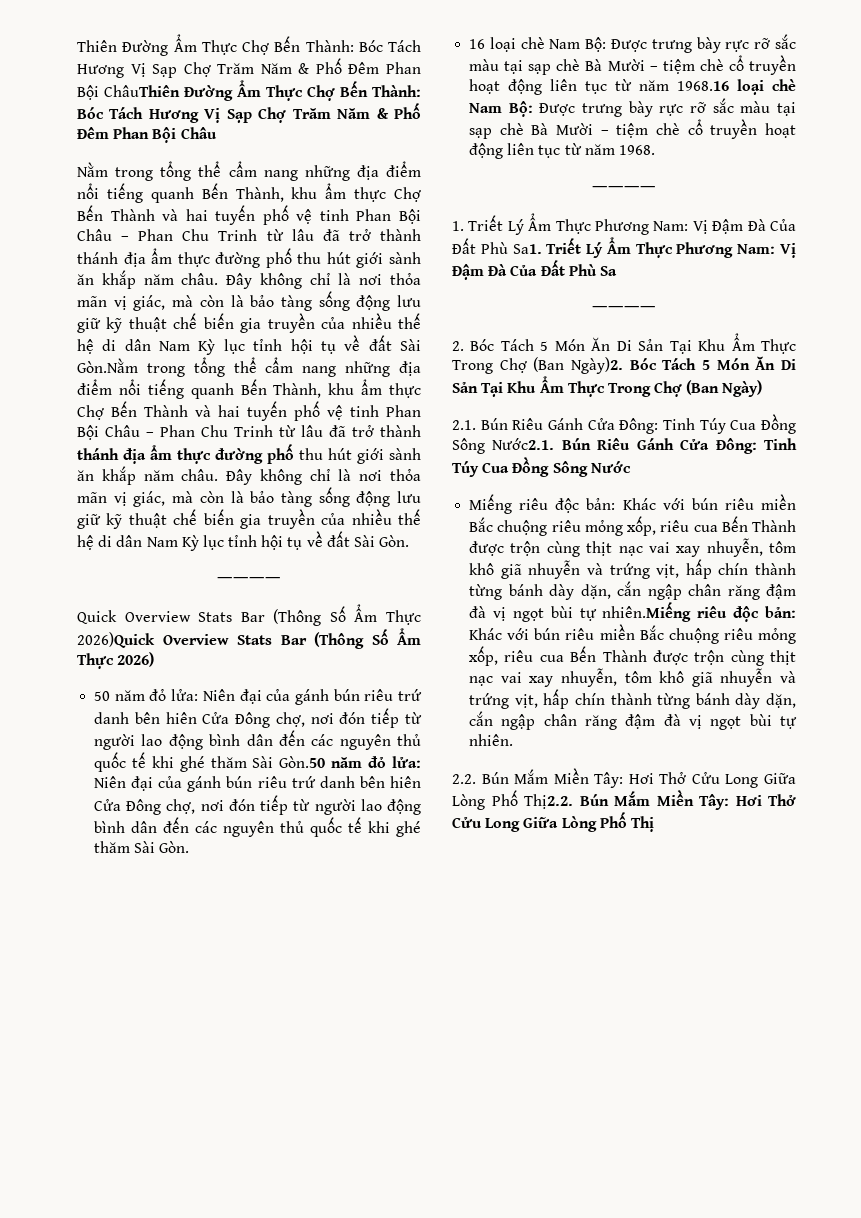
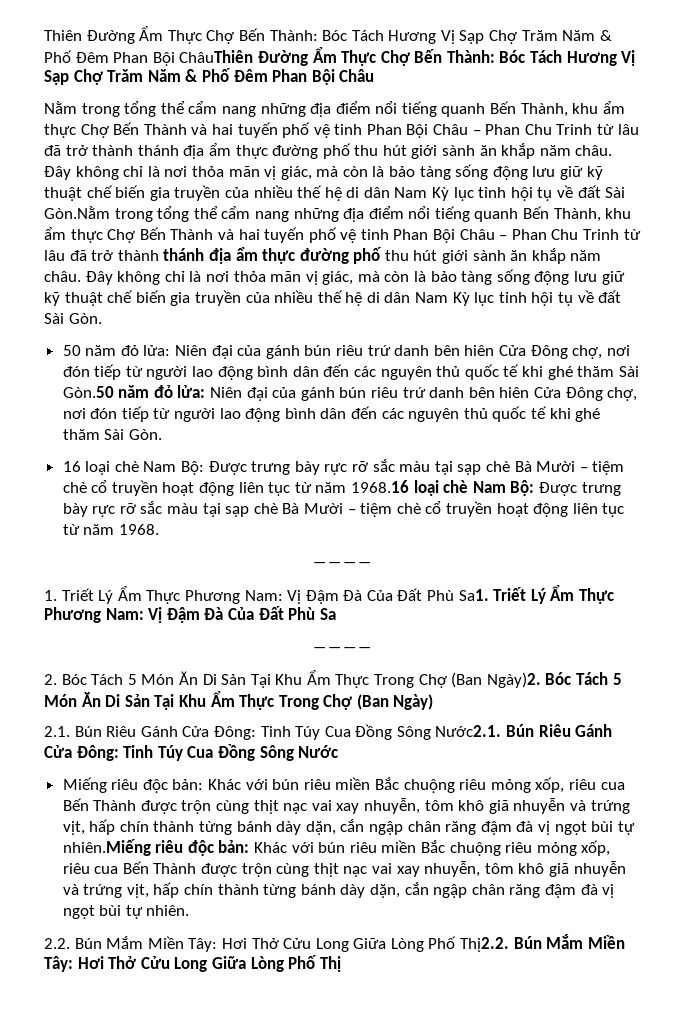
[217,577,281,582] [77,604,421,626] [77,628,421,649] [77,652,155,669] // ―――― // Quick Overview Stats Bar (Thông Số Ẩm Thực 2026)Quick Overview Stats Bar (Thông Số Ẩm Thực 2026) -> (102, 318) none

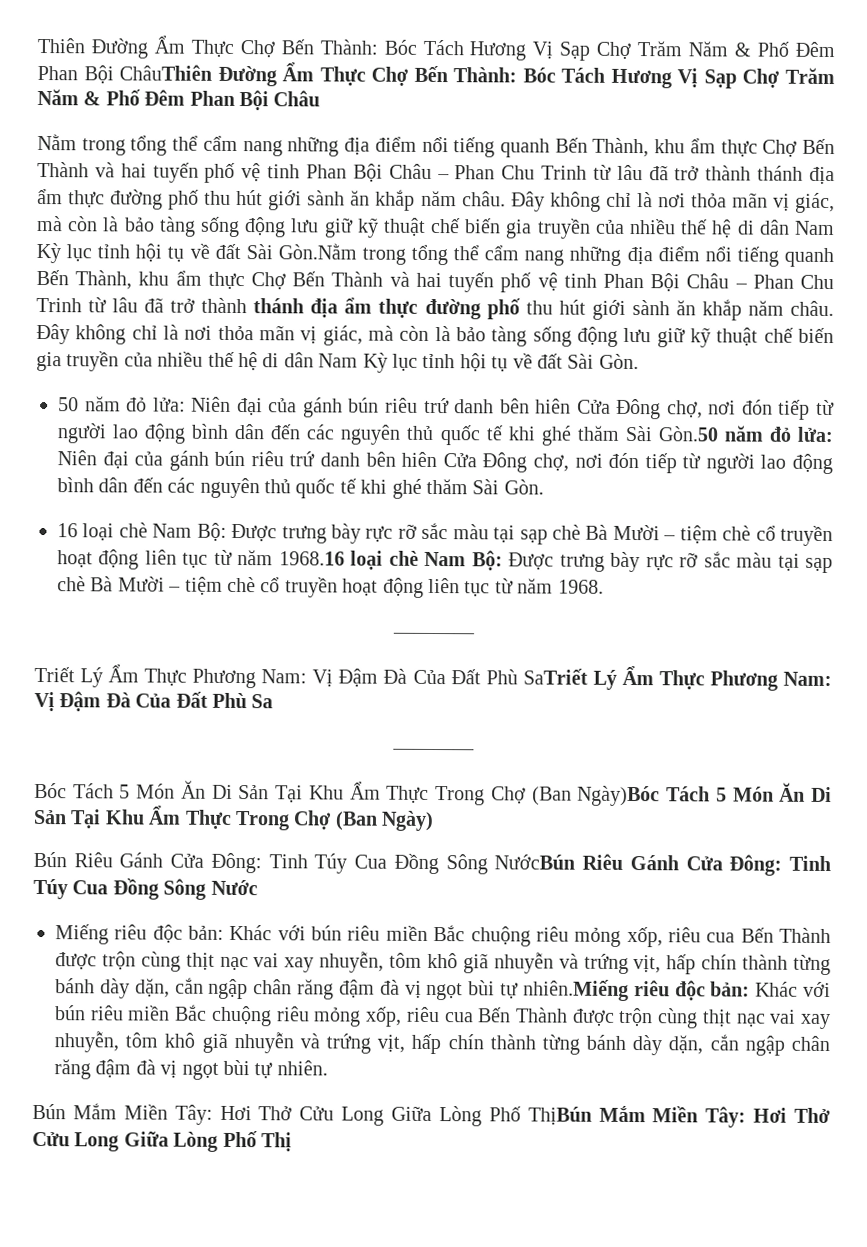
[44,590,57,601] 1. -> (475, 635) none
[458,587,527,601] Sa1. Triết -> [522,668,588,685] SaTriết
[44,674,57,685] 2. -> (475, 751) none
[486,672,572,688] Ngày)2. Bóc -> [577,785,661,807] Ngày)Bóc
[44,726,70,737] 2.1. -> (435, 821) none
[435,724,535,737] Nước2.1. Bún -> [494,854,576,870] NướcBún
[44,938,70,949] 2.2. -> (328, 1068) none
[460,936,542,952] Thị2.2. Bún -> [527,1106,592,1125] ThịBún

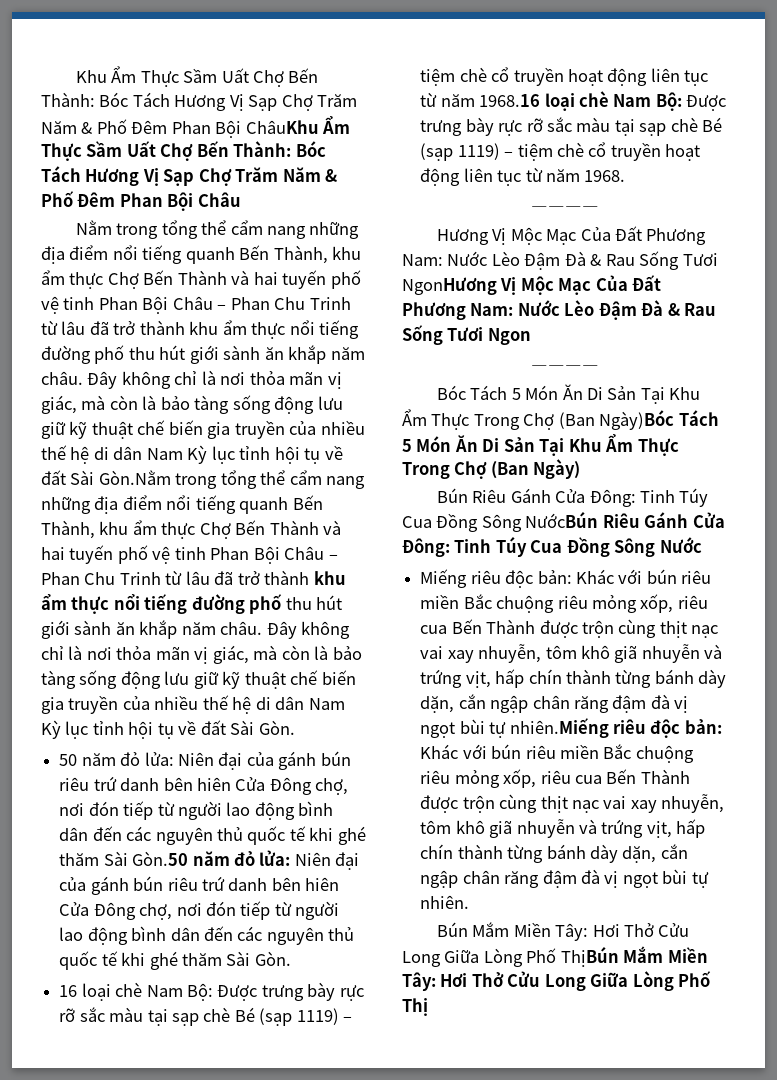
[37,35,234,59] Thiên Đường Ẩm Thực -> [75,66,249,87] Khu Ẩm Thực Sầm Uất
[119,62,366,87] ChâuThiên Đường Ẩm Thực -> [245,116,351,134] [41,141,156,161] ChâuKhu Ẩm Thực Sầm Uất
[757,165,836,185] [37,188,106,208] thánh địa ẩm thực -> [189,320,360,339] khu ẩm thực nổi tiếng
[253,297,419,318] thánh địa ẩm thực -> [313,571,346,585] [41,594,188,614] khu ẩm thực nổi tiếng
[585,524,660,541] Bà Mười -> [234,1007,339,1026] Bé (sạp 1119)
[90,576,165,592] Bà Mười -> [702,117,723,132] [420,143,500,161] Bé (sạp 1119)
[34,664,832,691] [34,691,274,712] Triết Lý Ẩm Thực Phương Nam: Vị Đậm Đà Của Đất Phù SaTriết Lý Ẩm Thực Phương Nam: Vị Đậm Đà Của Đất Phù Sa -> [436,226,707,245] [402,251,718,270] [402,275,662,295] [402,300,717,320] [402,325,531,345] Hương Vị Mộc Mạc Của Đất Phương Nam: Nước Lèo Đậm Đà & Rau Sống Tươi NgonHương Vị Mộc Mạc Của Đất Phương Nam: Nước Lèo Đậm Đà & Rau Sống Tươi Ngon

